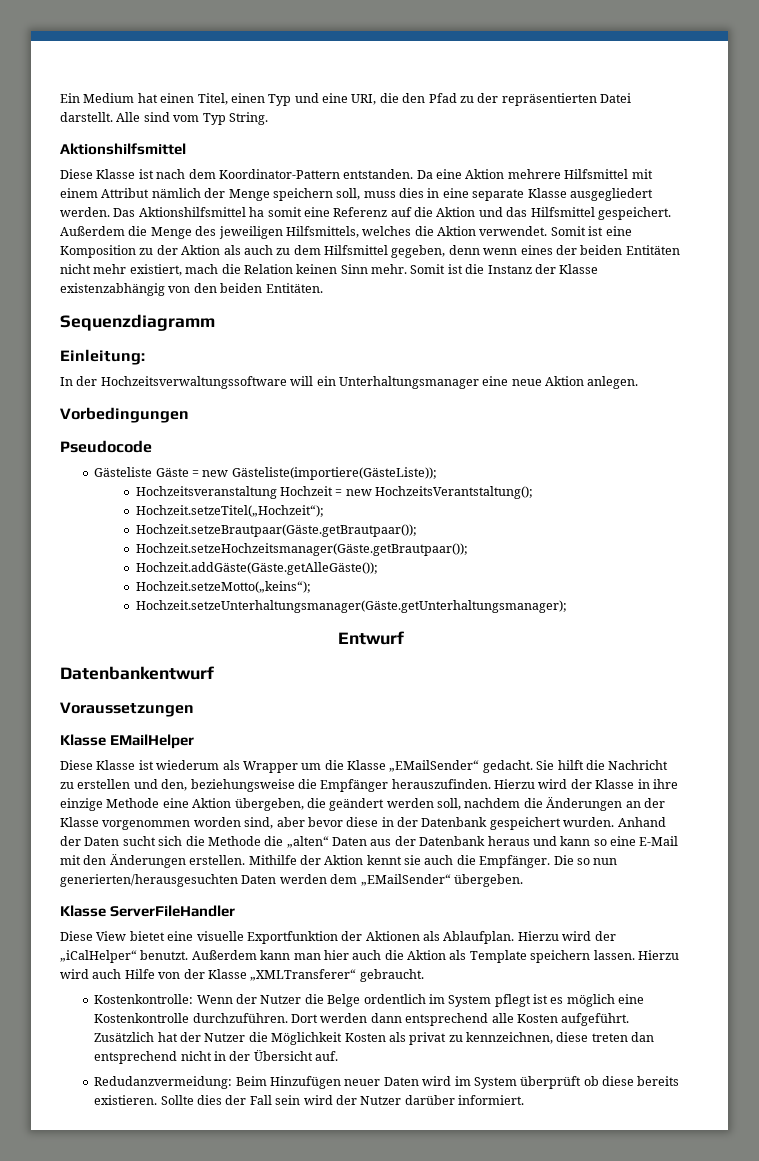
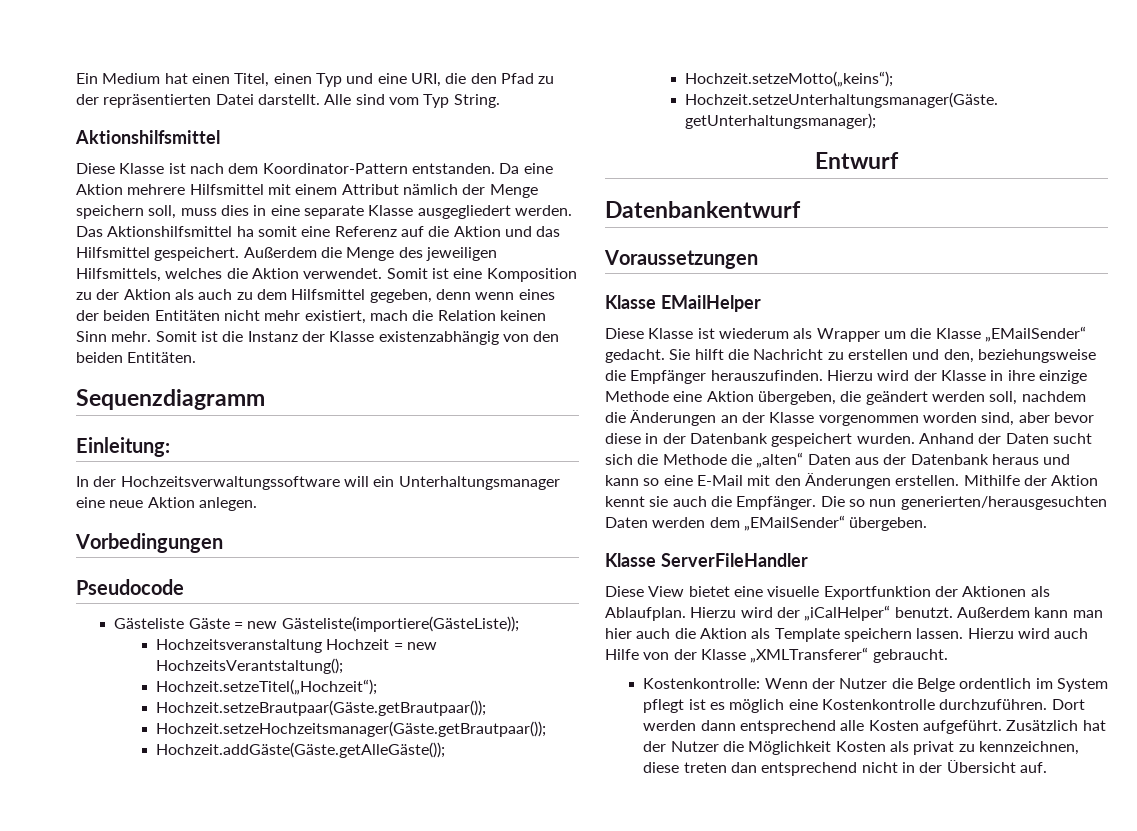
[94,1076,680,1089] [94,1095,525,1105] // Redudanzvermeidung: Beim Hinzufügen neuer Daten wird im System überprüft ob diese bereits existieren. Sollte dies der Fall sein wird der Nutzer darüber informiert. -> (1047, 767) none

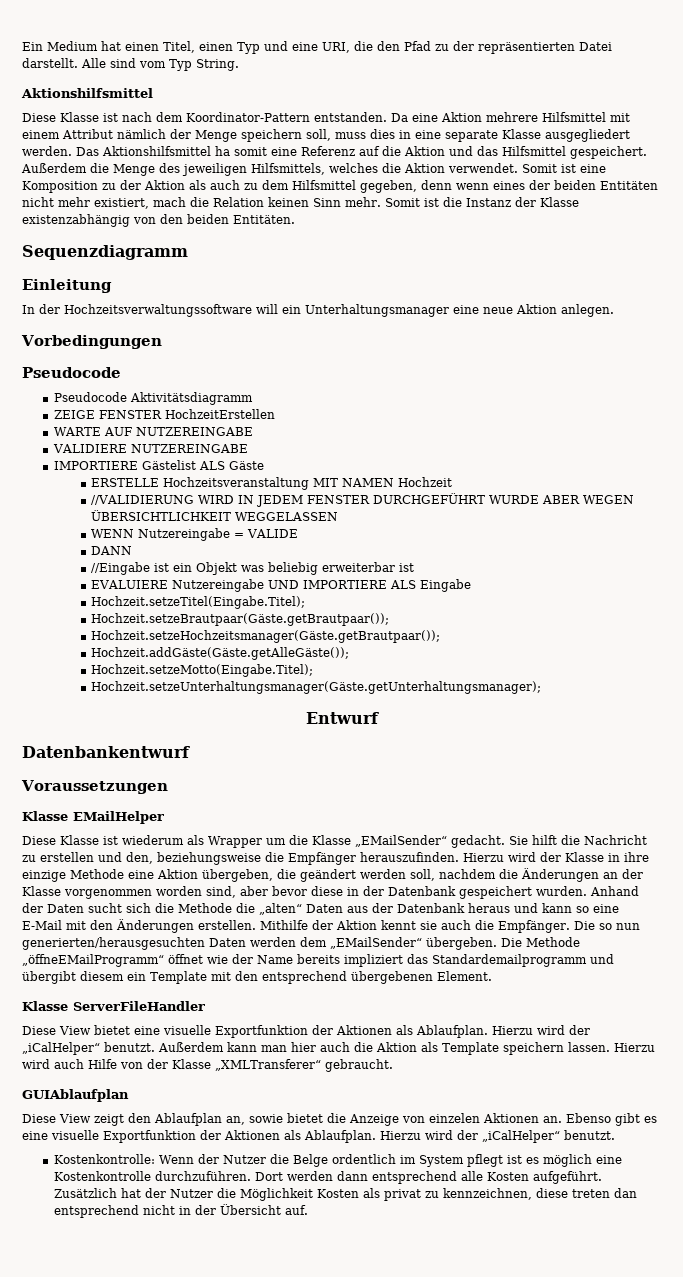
[76,437,170,457] Einleitung: -> [22,279,112,293] Einleitung
[114,616,519,632] [156,639,438,653] [156,658,344,674] [156,679,378,695] Gästeliste Gäste = new Gästeliste(importiere(GästeListe)); // Hochzeitsveranstaltung Hochzeit = new HochzeitsVerantstaltung(); // Hochzeit.setzeTitel(„Hochzeit“); -> [53,392,253,405] [53,409,275,419] [53,427,253,436] [52,444,248,453] [53,460,264,470] [91,477,453,490] [91,493,635,507] [91,510,339,521] [91,528,299,541] [91,546,133,555] [91,562,415,575] [91,579,472,592] [91,596,306,609] Pseudocode Aktivitätsdiagramm // ZEIGE FENSTER HochzeitErstellen // WARTE AUF NUTZEREINGABE // VALIDIERE NUTZEREINGABE // IMPORTIERE Gästelist ALS Gäste // ERSTELLE Hochzeitsveranstaltung MIT NAMEN Hochzeit // //VALIDIERUNG WIRD IN JEDEM FENSTER DURCHGEFÜHRT WURDE ABER WEGEN ÜBERSICHTLICHKEIT WEGGELASSEN // WENN Nutzereingabe = VALIDE // DANN // //Eingabe ist ein Objekt was beliebig erweiterbar ist // EVALUIERE Nutzereingabe UND IMPORTIERE ALS Eingabe // Hochzeit.setzeTitel(Eingabe.Titel);
[685,71,894,87] Hochzeit.setzeMotto(„keins“); -> [91,664,314,677] Hochzeit.setzeMotto(Eingabe.Titel);
(928, 524) none -> [501,937,580,947] [22,954,614,967] [22,971,492,984] Die Methode „öffneEMailProgramm“ öffnet wie der Name bereits impliziert das Standardemailprogramm und übergibt diesem ein Template mit den entsprechend übergebenen Element.
(948, 656) none -> [22,1089,129,1102] [22,1113,657,1126] [22,1130,615,1143] // GUIAblaufplan // Diese View zeigt den Ablaufplan an, sowie bietet die Anzeige von einzelen Aktionen an. Ebenso gibt es eine visuelle Exportfunktion der Aktionen als Ablaufplan. Hierzu wird der „iCalHelper“ benutzt.

